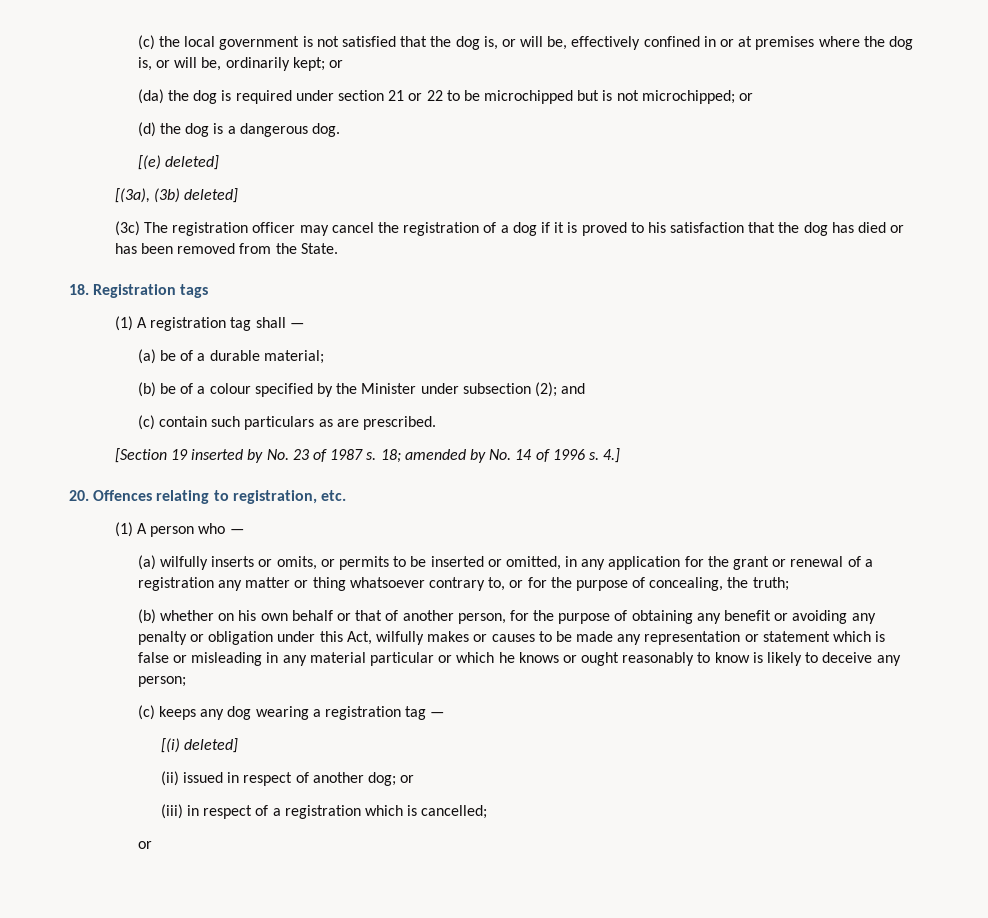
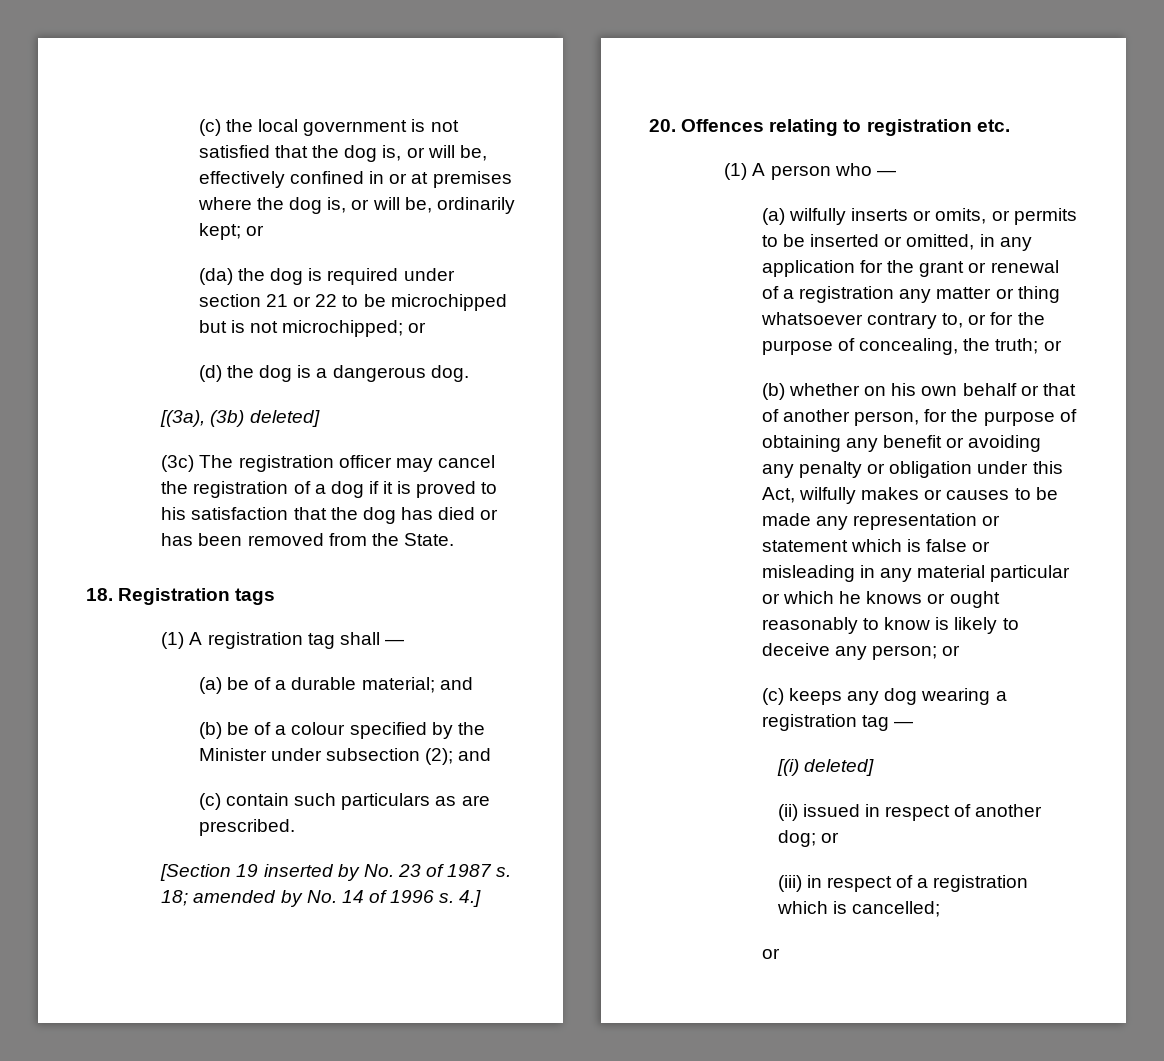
[137,155,220,170] // [(e) deleted] -> (469, 373) none
(324, 357) none -> [439,677,473,690] and
[232,490,317,504] registration, -> [866,119,972,136] registration
(789, 584) none -> [1043,340,1062,351] or
(186, 681) none -> [942,645,961,656] or

